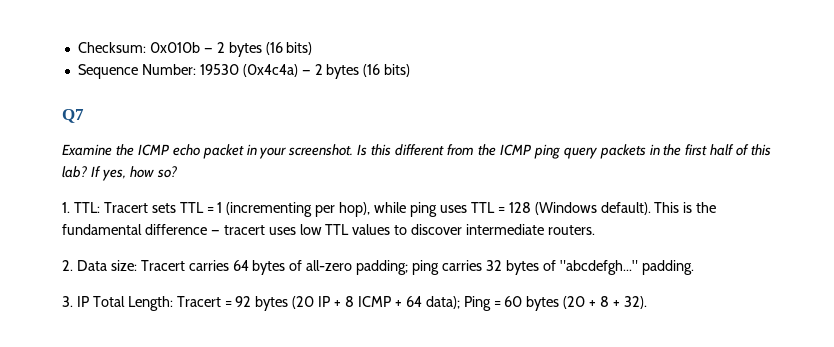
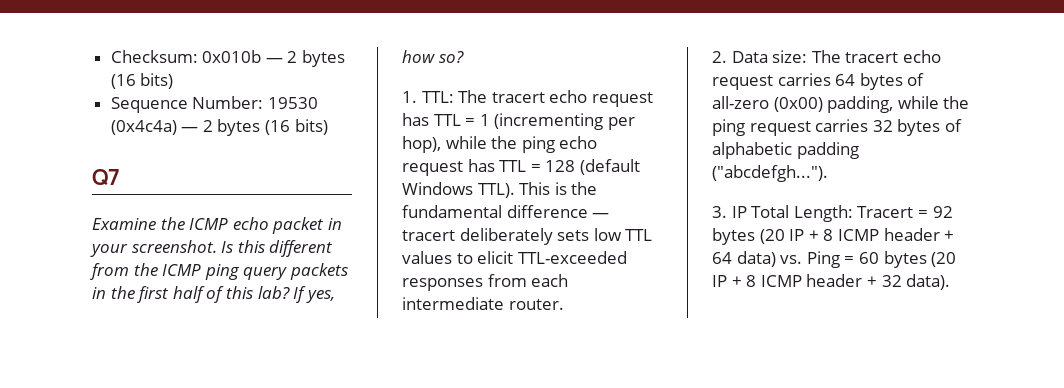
[103,202,176,213] Tracert sets -> [458,90,653,107] [402,113,429,126] The tracert echo request has
[410,202,651,217] ping uses TTL = 128 (Windows default). -> [491,136,598,153] [402,159,640,176] [402,182,515,198] the ping echo request has TTL = 128 (default Windows TTL).
[268,227,296,235] uses -> [459,228,590,245] deliberately sets
[411,224,596,235] discover intermediate routers. -> [477,251,627,264] [402,274,569,291] [402,297,564,310] elicit TTL-exceeded responses from each intermediate router.
[140,260,185,271] Tracert -> [811,50,941,63] [712,75,773,90] The tracert echo request
[356,260,440,275] padding; ping -> [773,96,970,113] [712,119,811,136] (0x00) padding, while the ping request
[559,260,694,275] "abcdefgh..." padding. -> [712,142,859,159] [712,165,828,182] alphabetic padding ("abcdefgh...").
(391, 301) none -> [883,228,940,241] header
[425,296,460,309] data); -> [736,251,803,267] data) vs.
[589,296,647,309] + 8 + 32). -> [712,274,951,290] IP + 8 ICMP header + 32 data).

